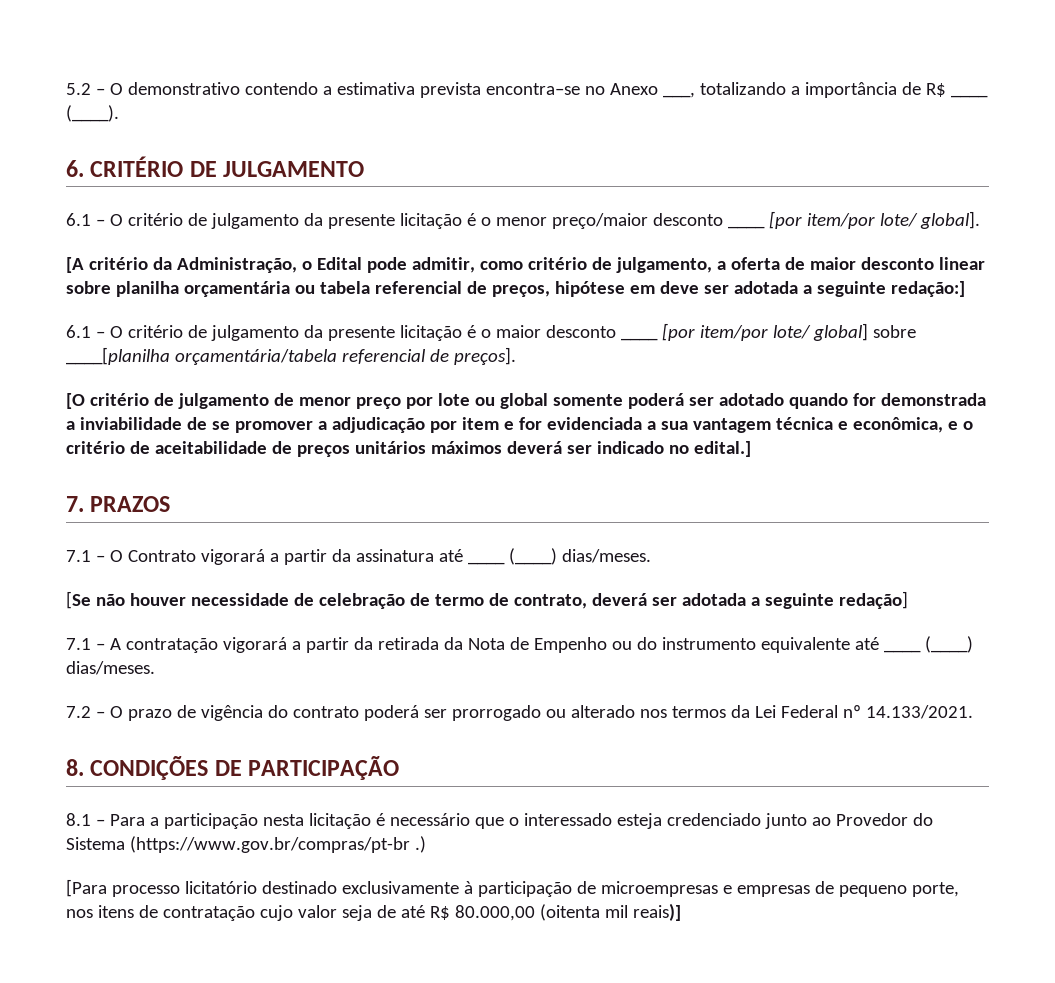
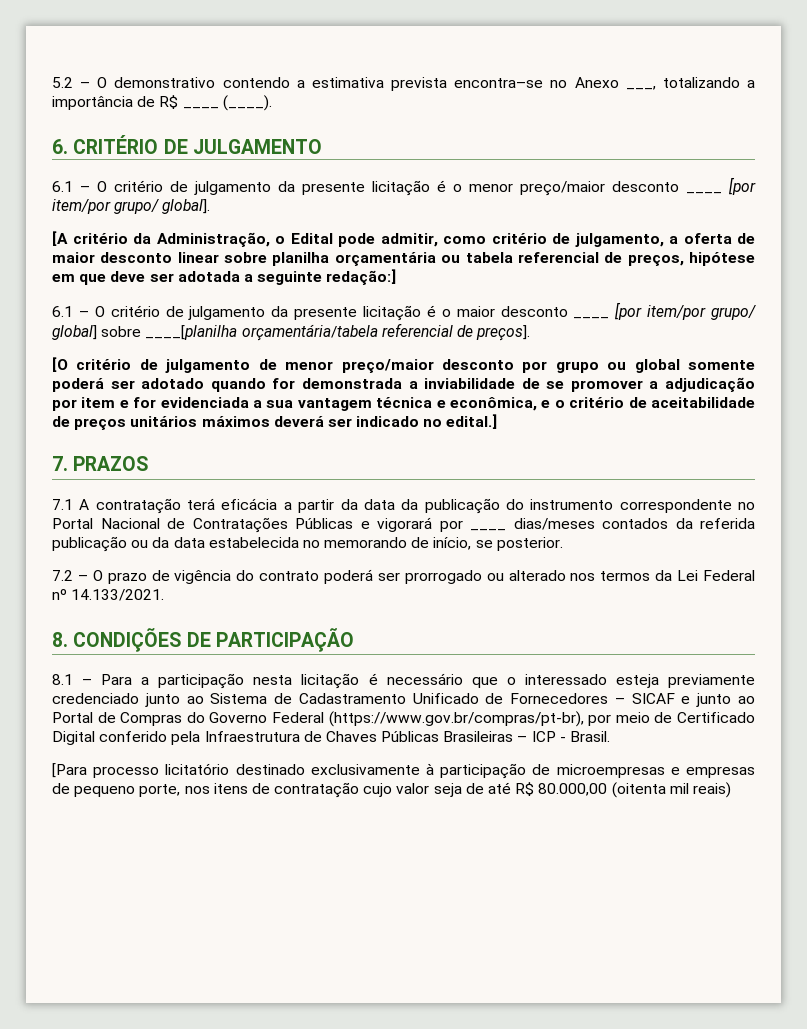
[879,213,918,227] lote/ -> [114,199,160,214] grupo/
(655, 289) none -> [79,274,107,285] que
[772,325,811,339] lote/ -> [711,305,756,320] grupo/
[355,393,470,409] preço por lote -> [341,359,599,373] preço/maior desconto por grupo
[95,549,463,565] [467,548,651,565] [66,591,908,609] [66,637,879,653] [883,636,973,653] [66,661,155,675] – O Contrato vigorará a partir da assinatura até ____ (____) dias/meses. // [Se não houver necessidade de celebração de termo de contrato, deverá ser adotada a seguinte redação] // 7.1 – A contratação vigorará a partir da retirada da Nota de Empenho ou do instrumento equivalente até ____ (____) dias/meses. -> [79,498,755,514] [52,517,755,533] [52,536,563,552] A contratação terá eficácia a partir da data da publicação do instrumento correspondente no Portal Nacional de Contratações Públicas e vigorará por ____ dias/meses contados da referida publicação ou da data estabelecida no memorando de início, se posterior.
(662, 821) none -> [668,674,756,688] previamente
[835,813,933,826] [66,836,426,853] Provedor do Sistema (https://www.gov.br/compras/pt-br .) -> [210,693,755,707] [52,711,756,727] [52,731,611,745] Sistema de Cadastramento Unificado de Fornecedores – SICAF e junto ao Portal de Compras do Governo Federal (https://www.gov.br/compras/pt-br), por meio de Certificado Digital conferido pela Infraestrutura de Chaves Públicas Brasileiras – ICP - Brasil.
[632,903,681,921] reais)] -> [692,782,731,798] reais)

